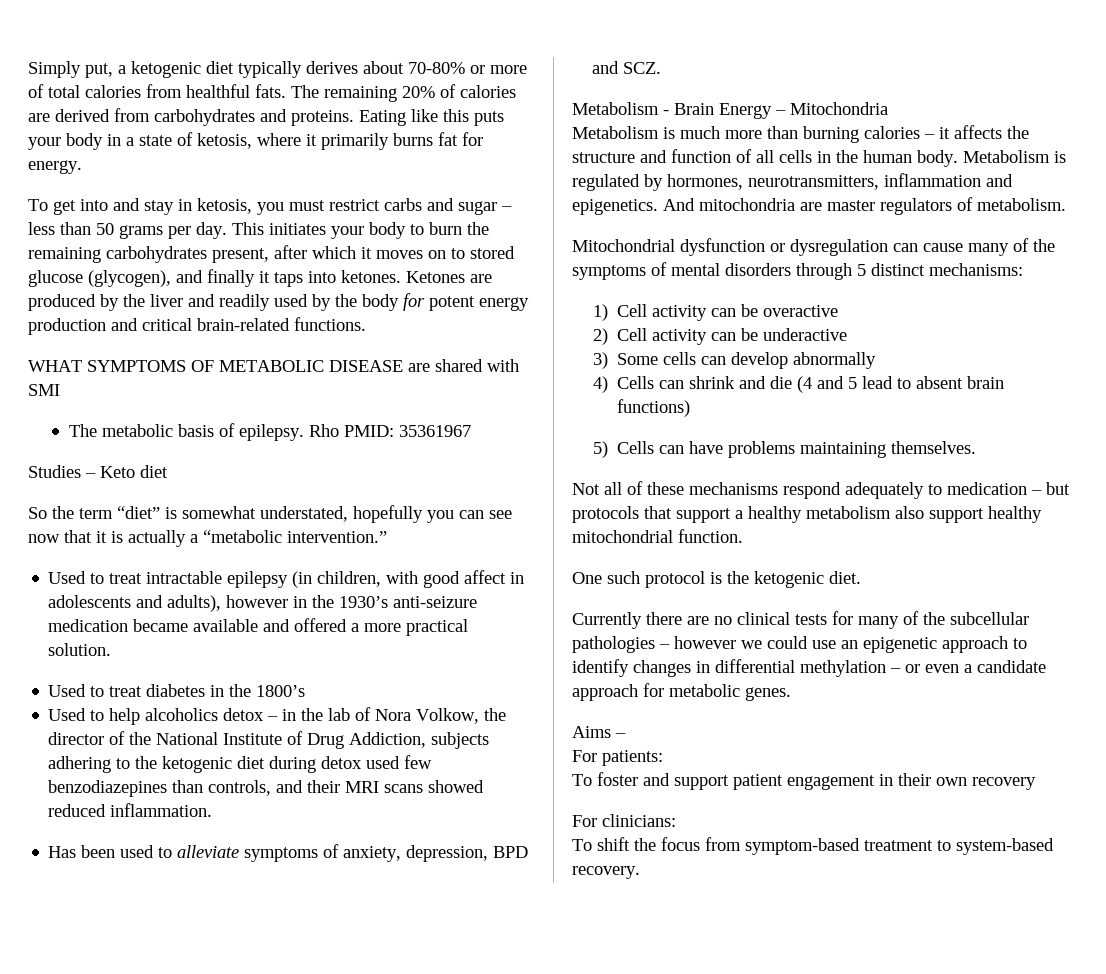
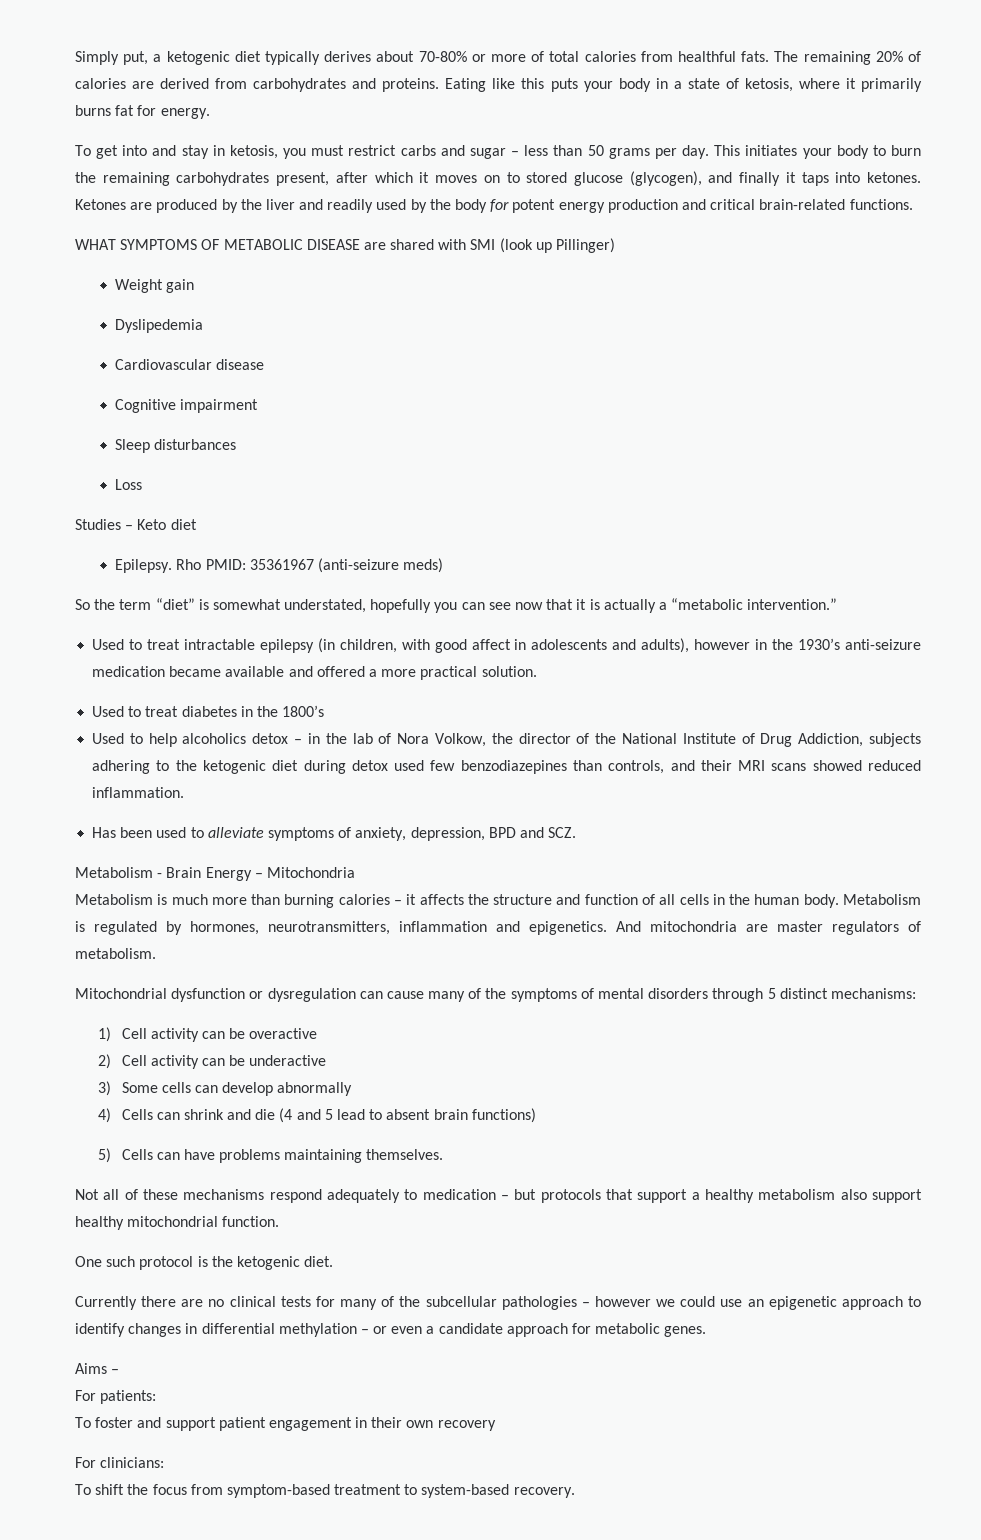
[68,423,471,441] [28,465,168,478] // The metabolic basis of epilepsy. Rho PMID: 35361967 // Studies – Keto diet -> [499,238,616,253] [115,279,195,293] [115,319,204,333] [115,359,265,370] [115,399,259,413] [115,439,237,453] [115,479,143,490] [75,519,197,530] [115,558,444,573] (look up Pillinger) // Weight gain // Dyslipedemia // Cardiovascular disease // Cognitive impairment // Sleep disturbances // Loss // Studies – Keto diet // Epilepsy. Rho PMID: 35361967 (anti-seizure meds)

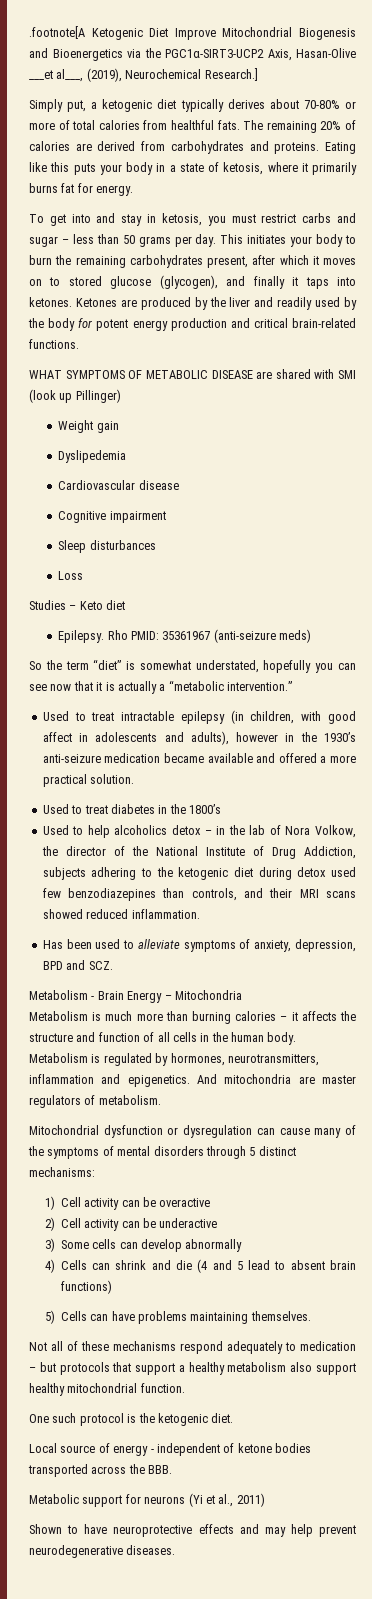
(75, 58) none -> [29,26,356,40] [29,48,356,61] [29,68,258,82] .footnote[A Ketogenic Diet Improve Mitochondrial Biogenesis and Bioenergetics via the PGC1ɑ-SIRT3-UCP2 Axis, Hasan-Olive ___et al___, (2019), Neurochemical Research.] //
[75,1296,921,1310] [75,1323,707,1337] [75,1363,120,1374] [75,1390,157,1404] [75,1417,496,1431] [75,1457,165,1468] [75,1484,575,1498] Currently there are no clinical tests for many of the subcellular pathologies – however we could use an epigenetic approach to identify changes in differential methylation – or even a candidate approach for metabolic genes. // Aims – // For patients: // To foster and support patient engagement in their own recovery // For clinicians: // To shift the focus from symptom-based treatment to system-based recovery. -> [29,1443,311,1456] [28,1464,173,1477] [29,1493,265,1507] [29,1524,356,1537] [29,1545,176,1558] Local source of energy - independent of ketone bodies transported across the BBB. // Metabolic support for neurons (Yi et al., 2011) // Shown to have neuroprotective effects and may help prevent neurodegenerative diseases.

